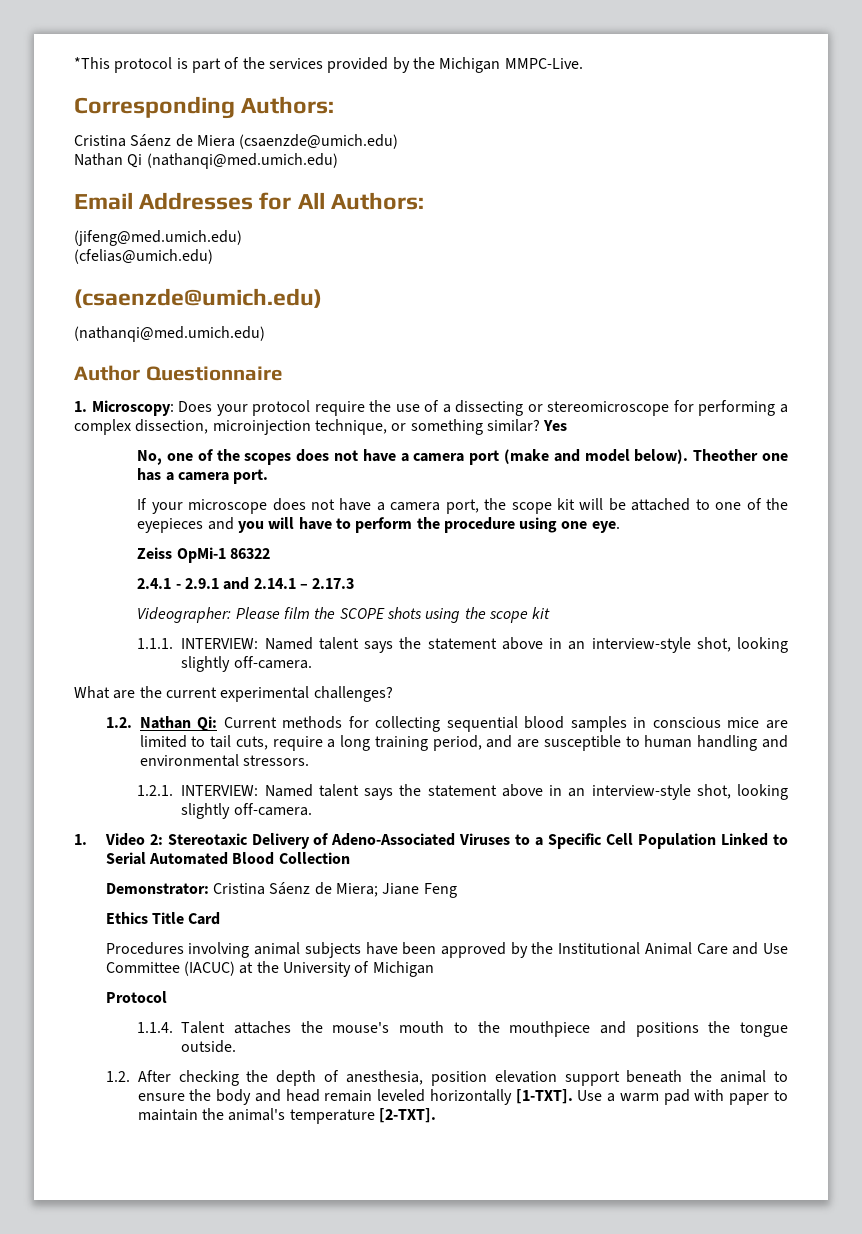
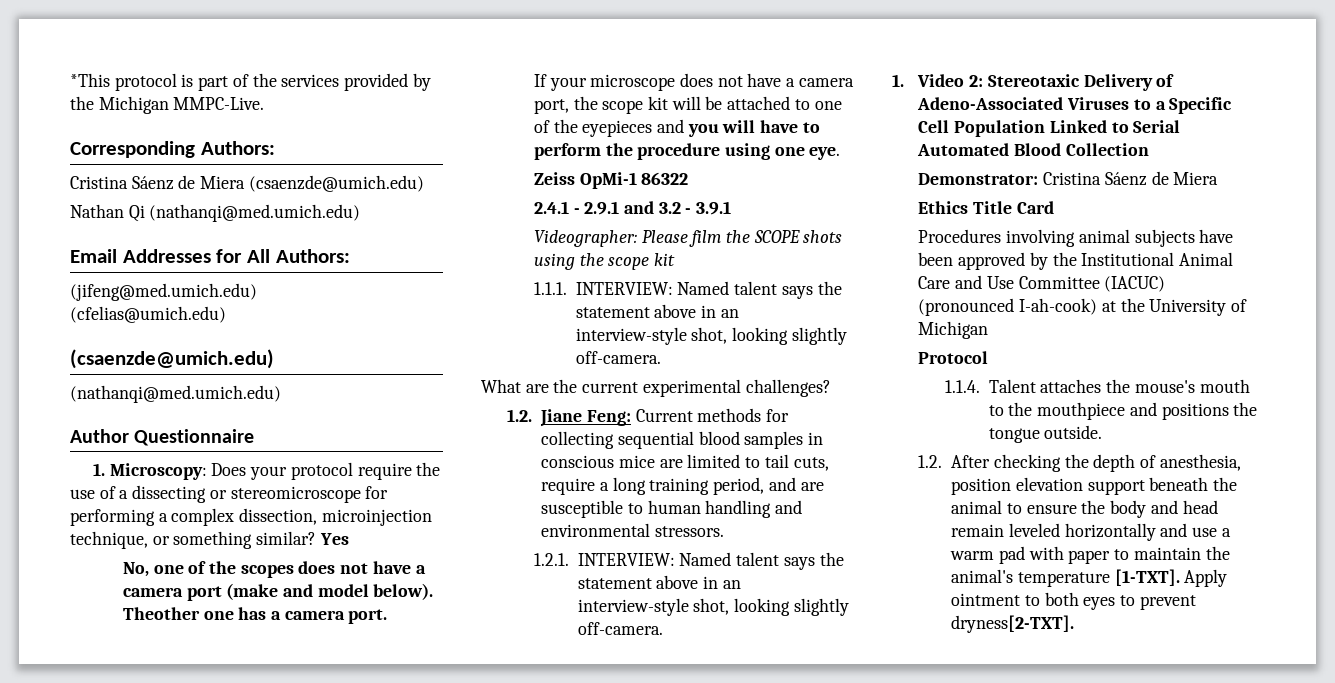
[253,578,355,589] 2.14.1 – 2.17.3 -> [658,201,732,215] 3.2 - 3.9.1
[139,716,218,731] Nathan Qi: -> [540,409,631,427] Jiane Feng:
[335,883,457,898] Miera; Jiane Feng -> [1173,172,1219,185] Miera
(235, 968) none -> [918,298,1098,316] (pronounced I-ah-cook)
[515,1089,603,1104] [1-TXT]. Use -> [1160,523,1218,537] and use
[378,1108,436,1123] [2-TXT]. -> [1114,569,1228,587] [951,592,1196,610] [951,615,1075,633] [1-TXT]. Apply ointment to both eyes to prevent dryness[2-TXT].

